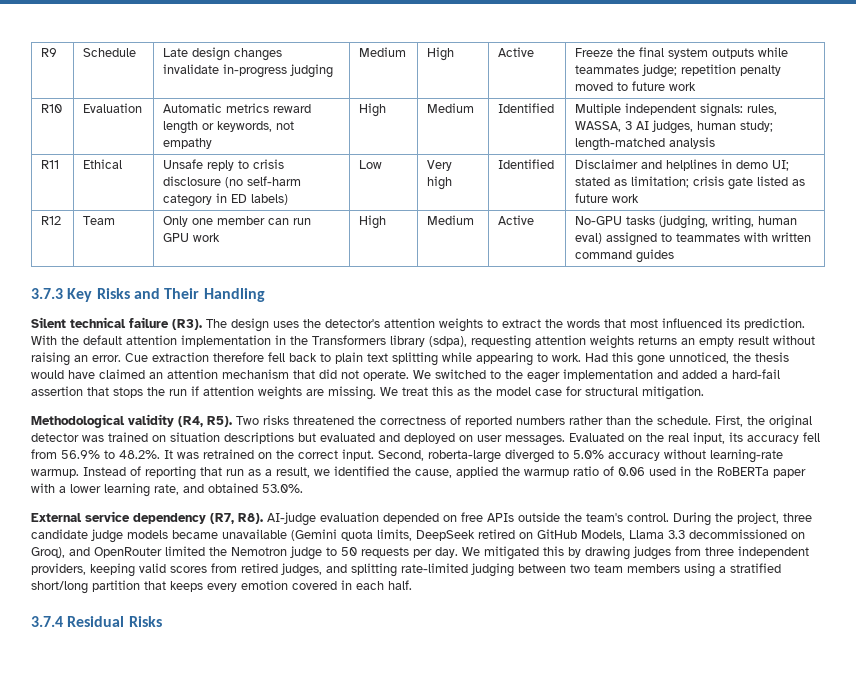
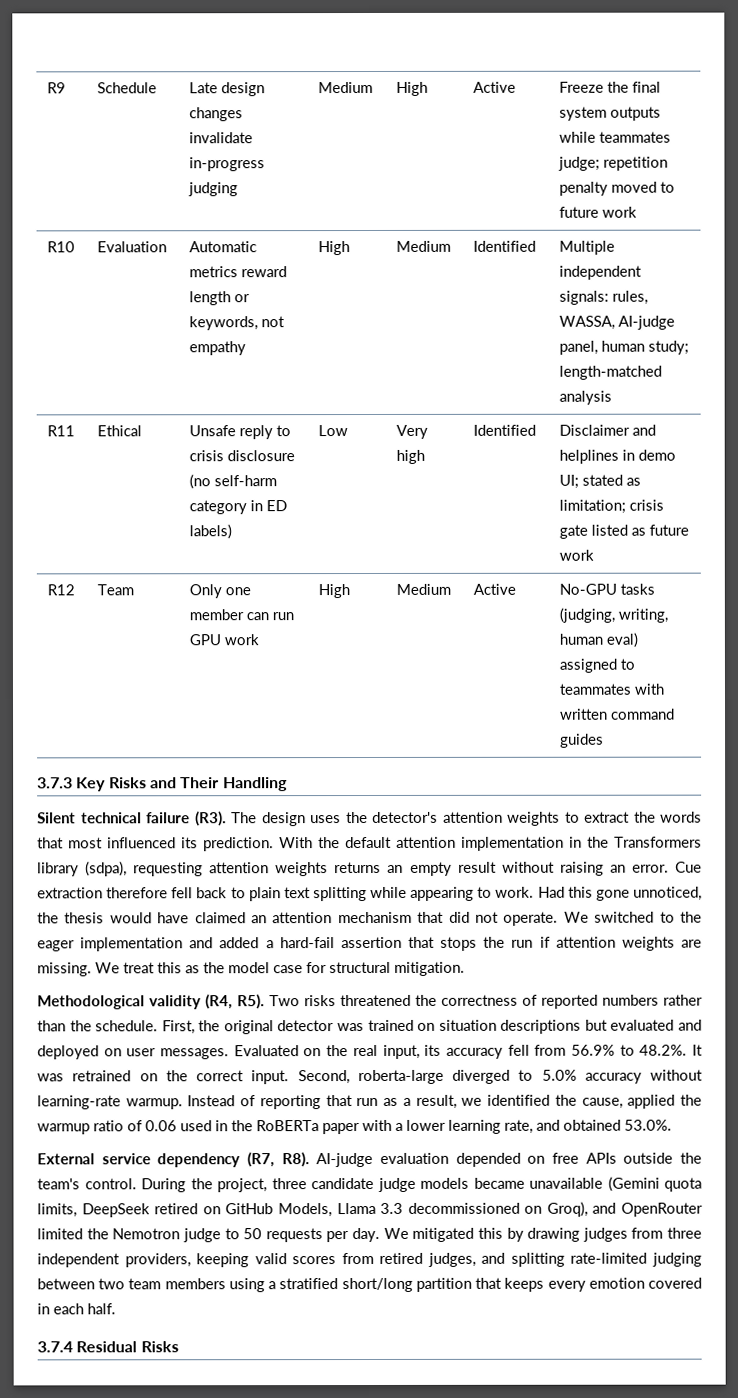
[625,120,694,134] 3 AI judges, -> [618,315,676,330] [559,340,599,355] AI-judge panel,

